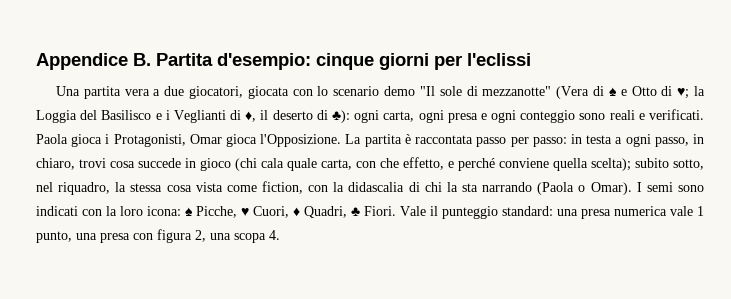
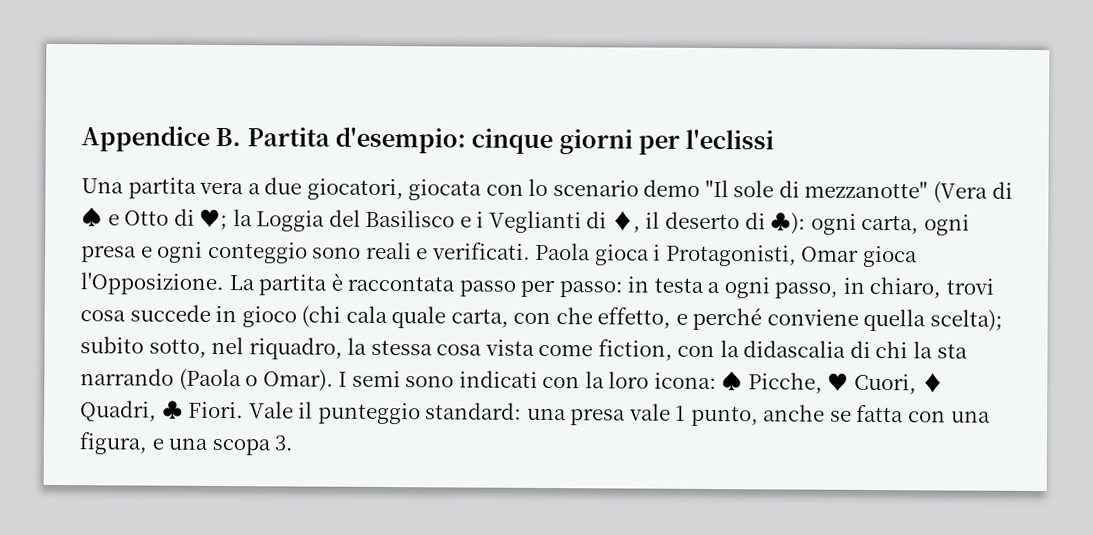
[614,206,667,216] numerica -> (627, 417) none
[76,229,206,243] una presa con figura 2, -> [763,404,991,423] [79,432,164,455] anche se fatta con una figura, e
[269,230,280,240] 4. -> [274,435,294,451] 3.

